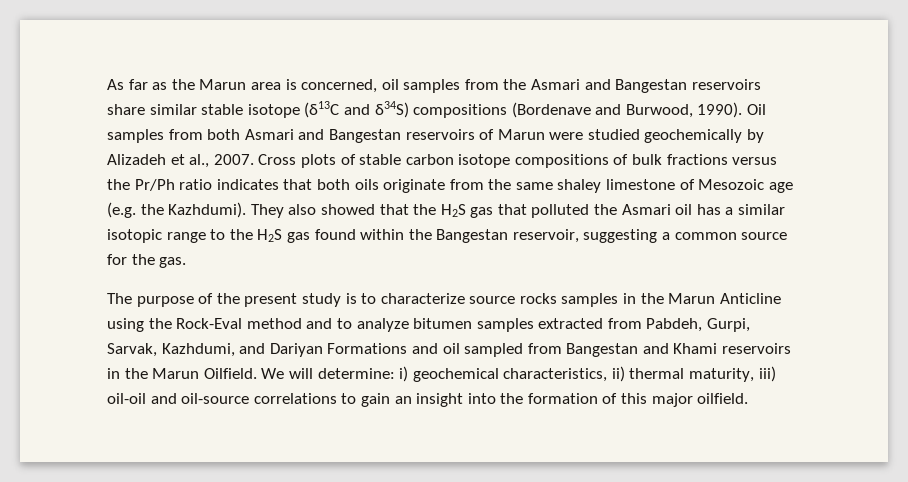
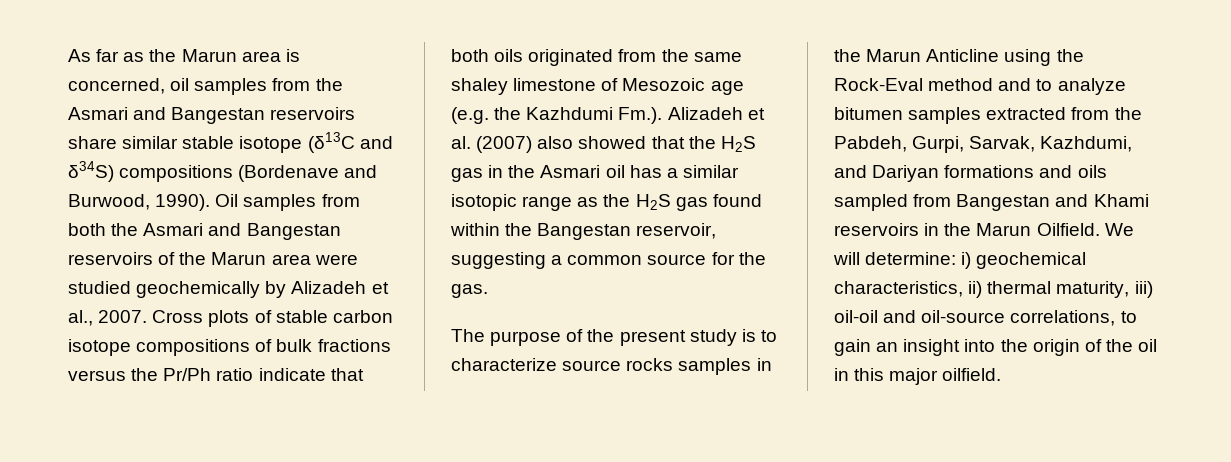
(241, 134) none -> [111,223,139,236] the
[497,129,545,140] Marun -> [179,252,311,265] the Marun area
[216,179,279,190] indicates -> [258,368,326,381] indicate
[383,179,446,193] originate -> [528,49,614,66] originated
[168,202,284,218] Kazhdumi). They -> [526,107,765,124] [451,136,533,153] Kazhdumi Fm.). Alizadeh et al. (2007)
[497,204,590,218] that polluted -> [488,165,504,178] in
[210,229,226,240] to -> [577,197,599,207] as
(642, 323) none -> [1114,107,1142,120] the
[327,343,460,354] Formations and oil -> [944,165,1107,178] formations and oils
[253,393,337,404] correlations -> [1010,310,1116,326] correlations,
[527,393,618,404] formation of -> [1032,339,1158,356] [834,368,849,381] origin of the oil in

